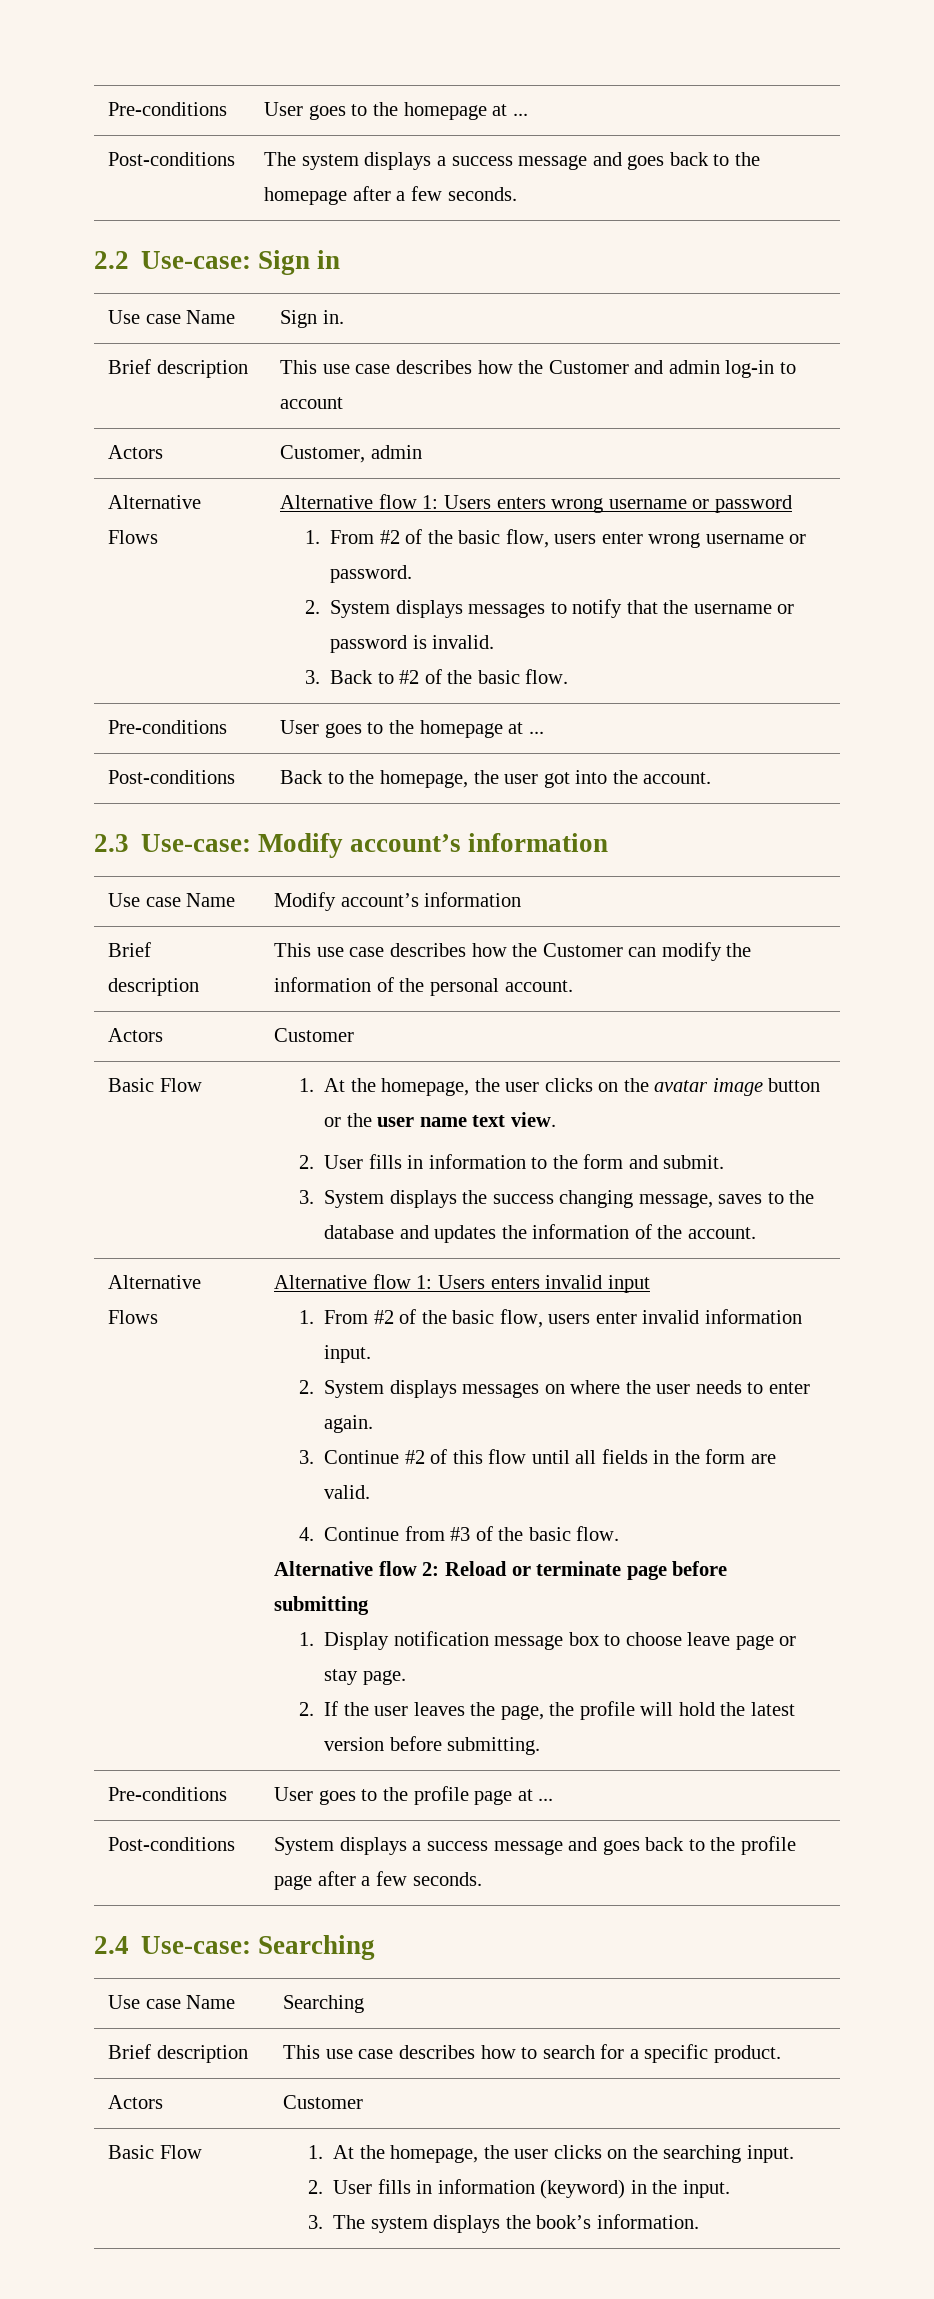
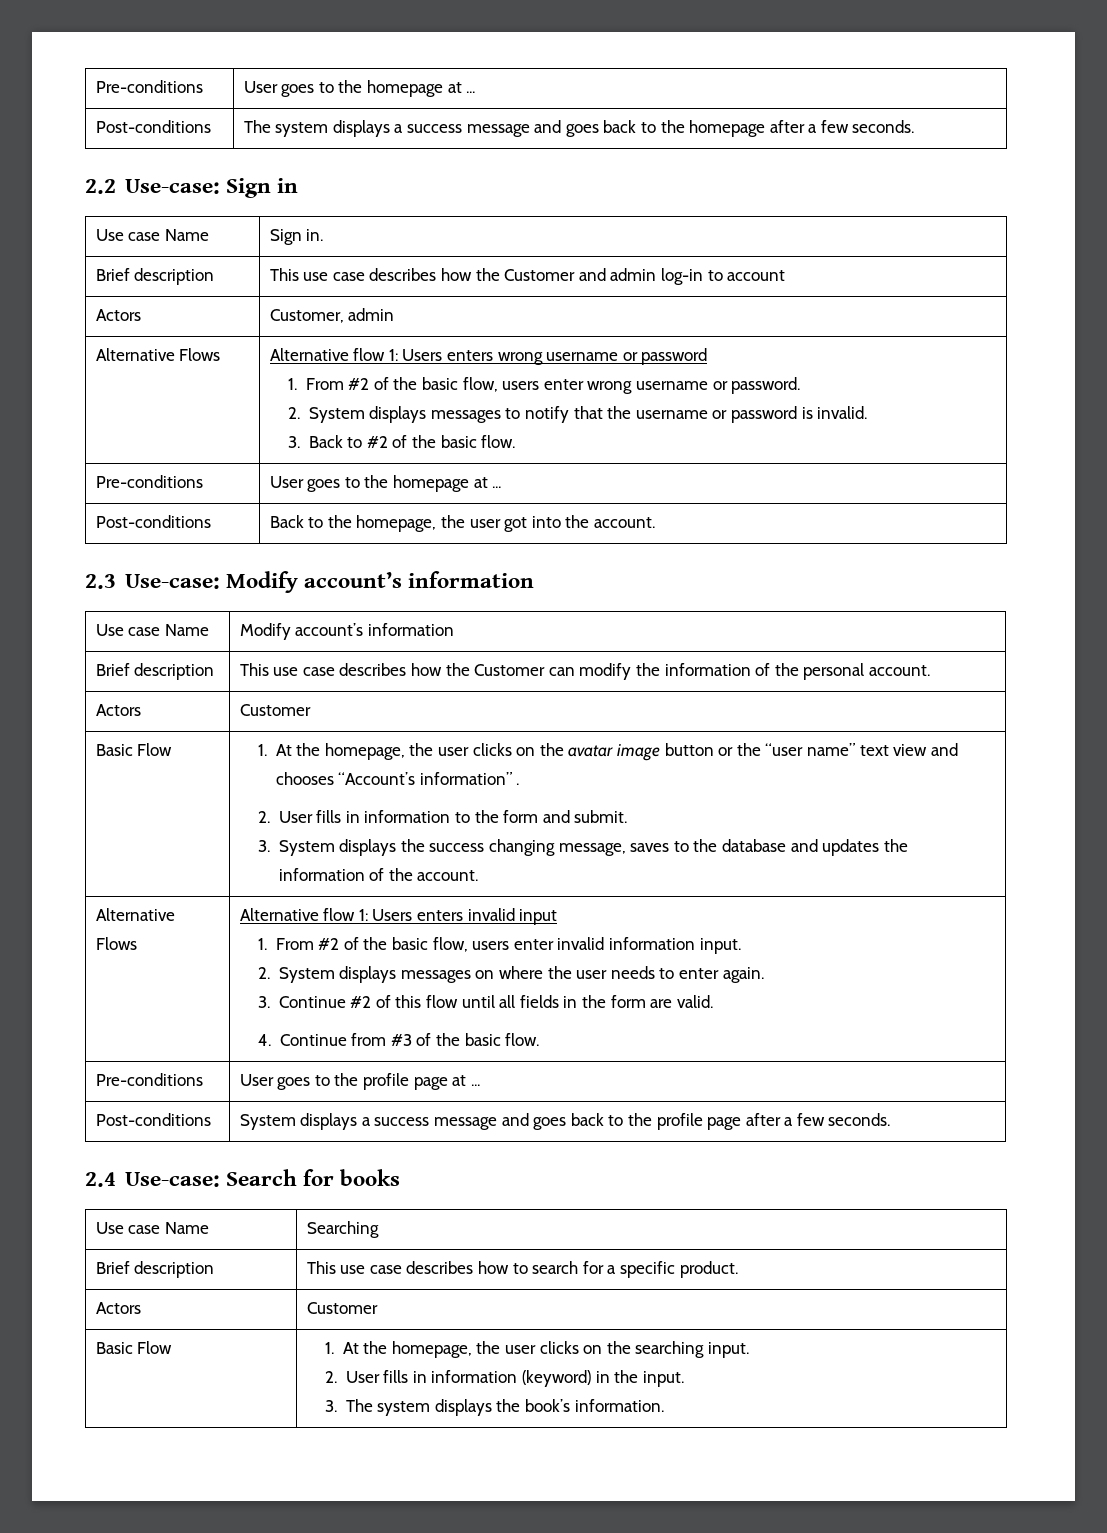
[377,1112,556,1127] user name text view. -> [765,743,958,756] [275,772,520,785] “user name” text view and chooses “Account’s information” .
[274,1561,728,1580] [274,1596,370,1615] [298,1631,797,1650] [324,1669,406,1685] [298,1701,795,1720] [324,1736,541,1755] // Alternative flow 2: Reload or terminate page before submitting // 1. Display notification message box to choose leave page or stay page. // 2. If the user leaves the page, the profile will hold the latest version before submitting. -> (540, 1039) none
[257,1935,375,1960] Searching -> [225,1169,400,1186] Search for books

